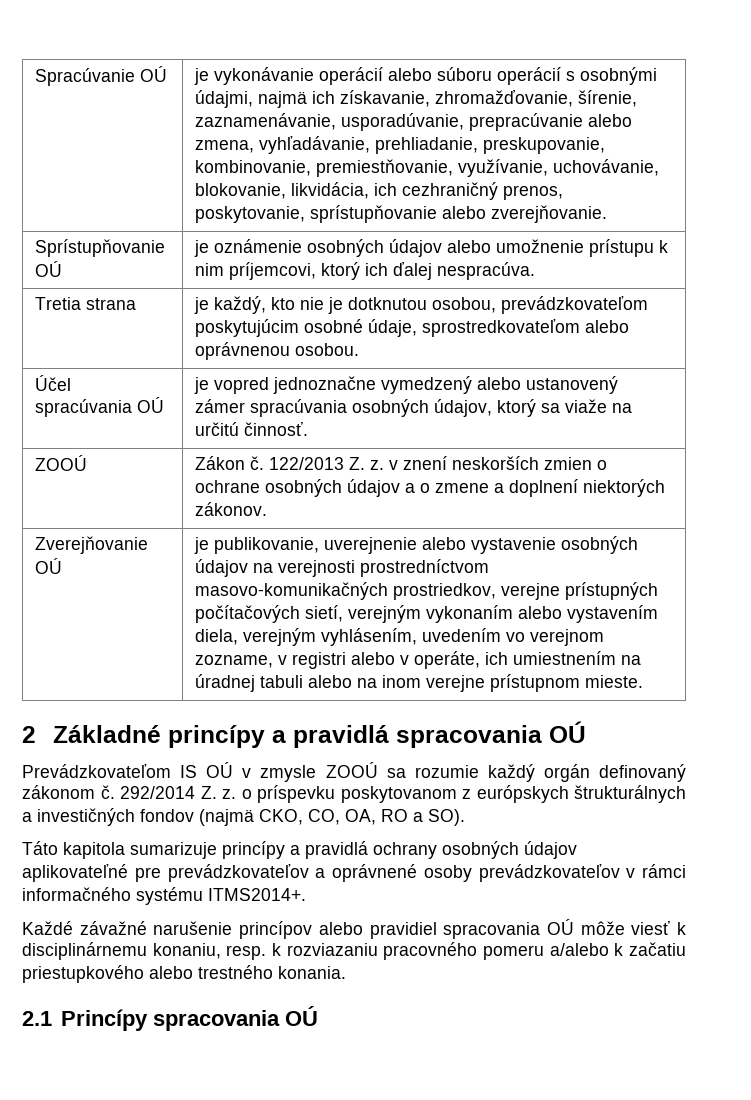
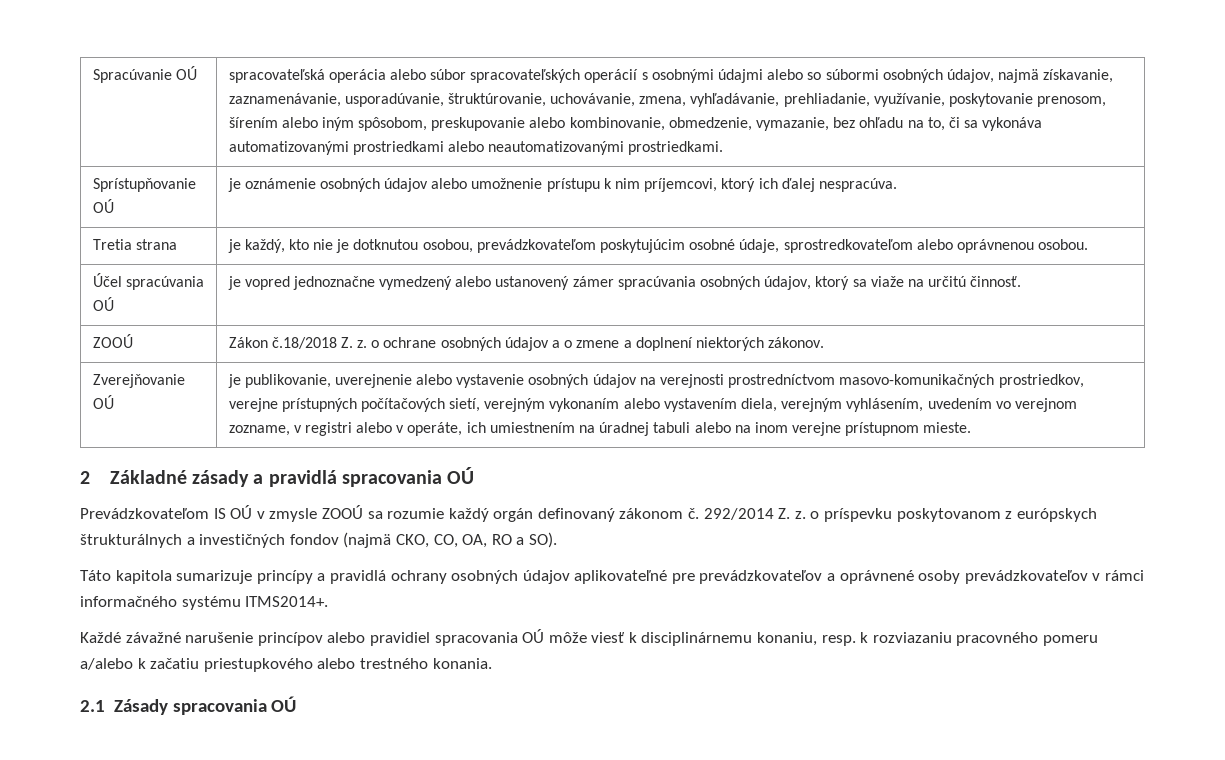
[194,67,658,85] [195,90,638,108] [195,113,633,131] [195,136,606,154] [195,159,660,177] [195,182,564,200] [195,205,608,223] je vykonávanie operácií alebo súboru operácií s osobnými údajmi, najmä ich získavanie, zhromažďovanie, šírenie, zaznamenávanie, usporadúvanie, prepracúvanie alebo zmena, vyhľadávanie, prehliadanie, preskupovanie, kombinovanie, premiestňovanie, využívanie, uchovávanie, blokovanie, likvidácia, ich cezhraničný prenos, poskytovanie, sprístupňovanie alebo zverejňovanie. -> [228,69,1114,83] [228,93,1107,107] [228,117,1043,131] [228,141,724,155] spracovateľská operácia alebo súbor spracovateľských operácií s osobnými údajmi alebo so súbormi osobných údajov, najmä získavanie, zaznamenávanie, usporadúvanie, štruktúrovanie, uchovávanie, zmena, vyhľadávanie, prehliadanie, využívanie, poskytovanie prenosom, šírením alebo iným spôsobom, preskupovanie alebo kombinovanie, obmedzenie, vymazanie, bez ohľadu na to, či sa vykonáva automatizovanými prostriedkami alebo neautomatizovanými prostriedkami.
[250,456,593,470] č. 122/2013 Z. z. v znení neskorších zmien -> [271,337,368,349] č.18/2018 Z. z.
[168,725,266,748] princípy -> [192,470,250,487] zásady
[60,1009,148,1031] Princípy -> [113,699,168,715] Zásady

